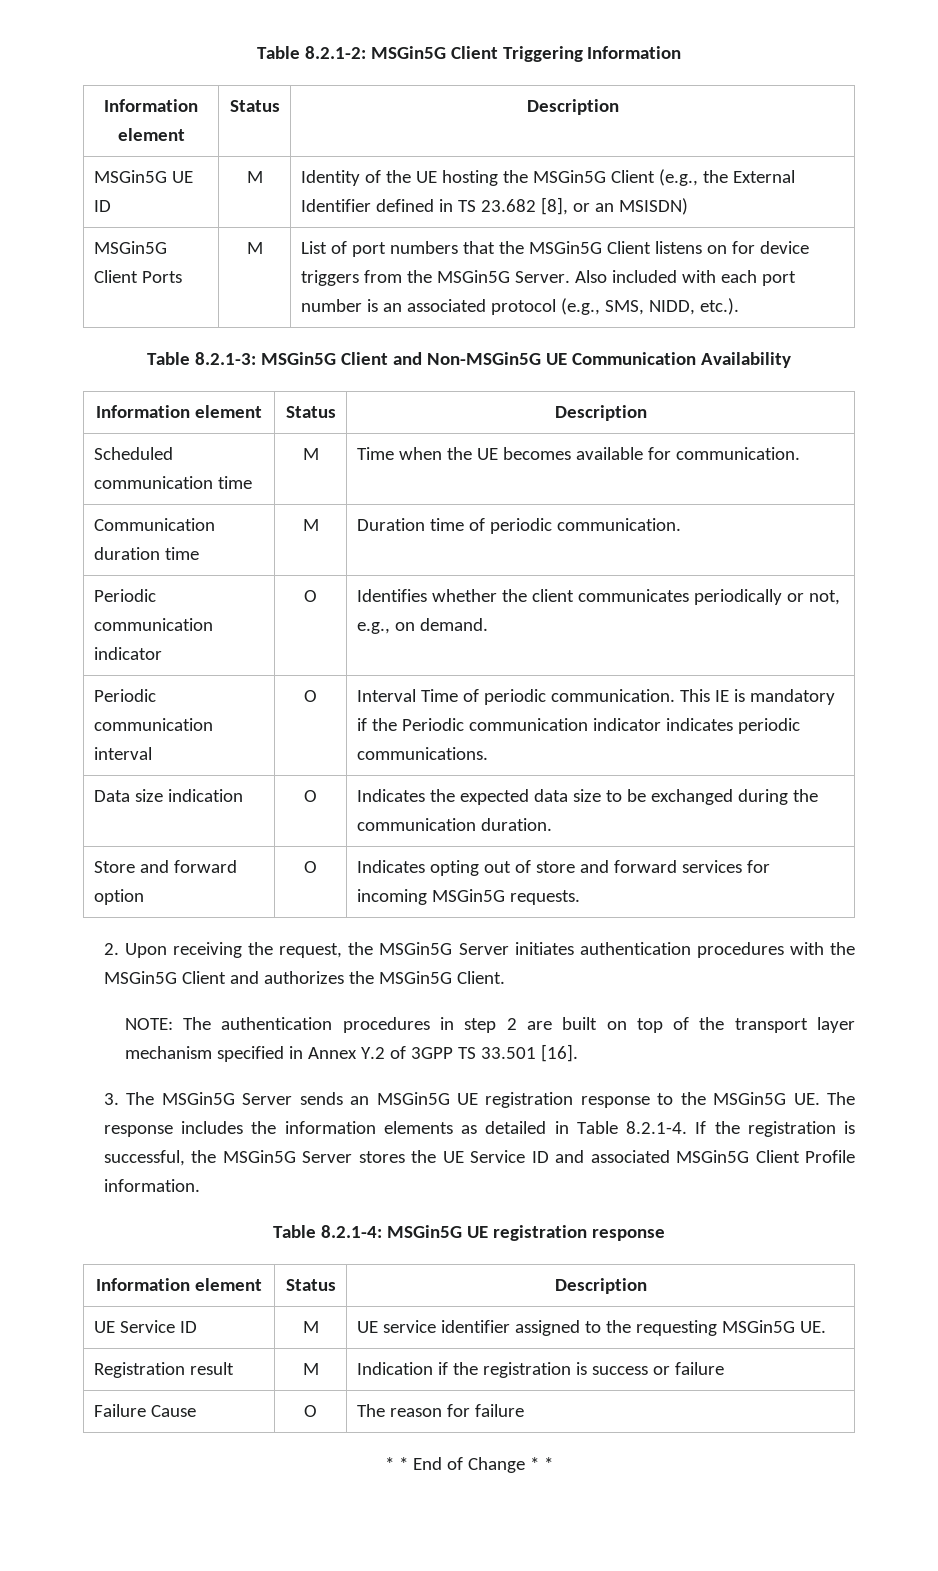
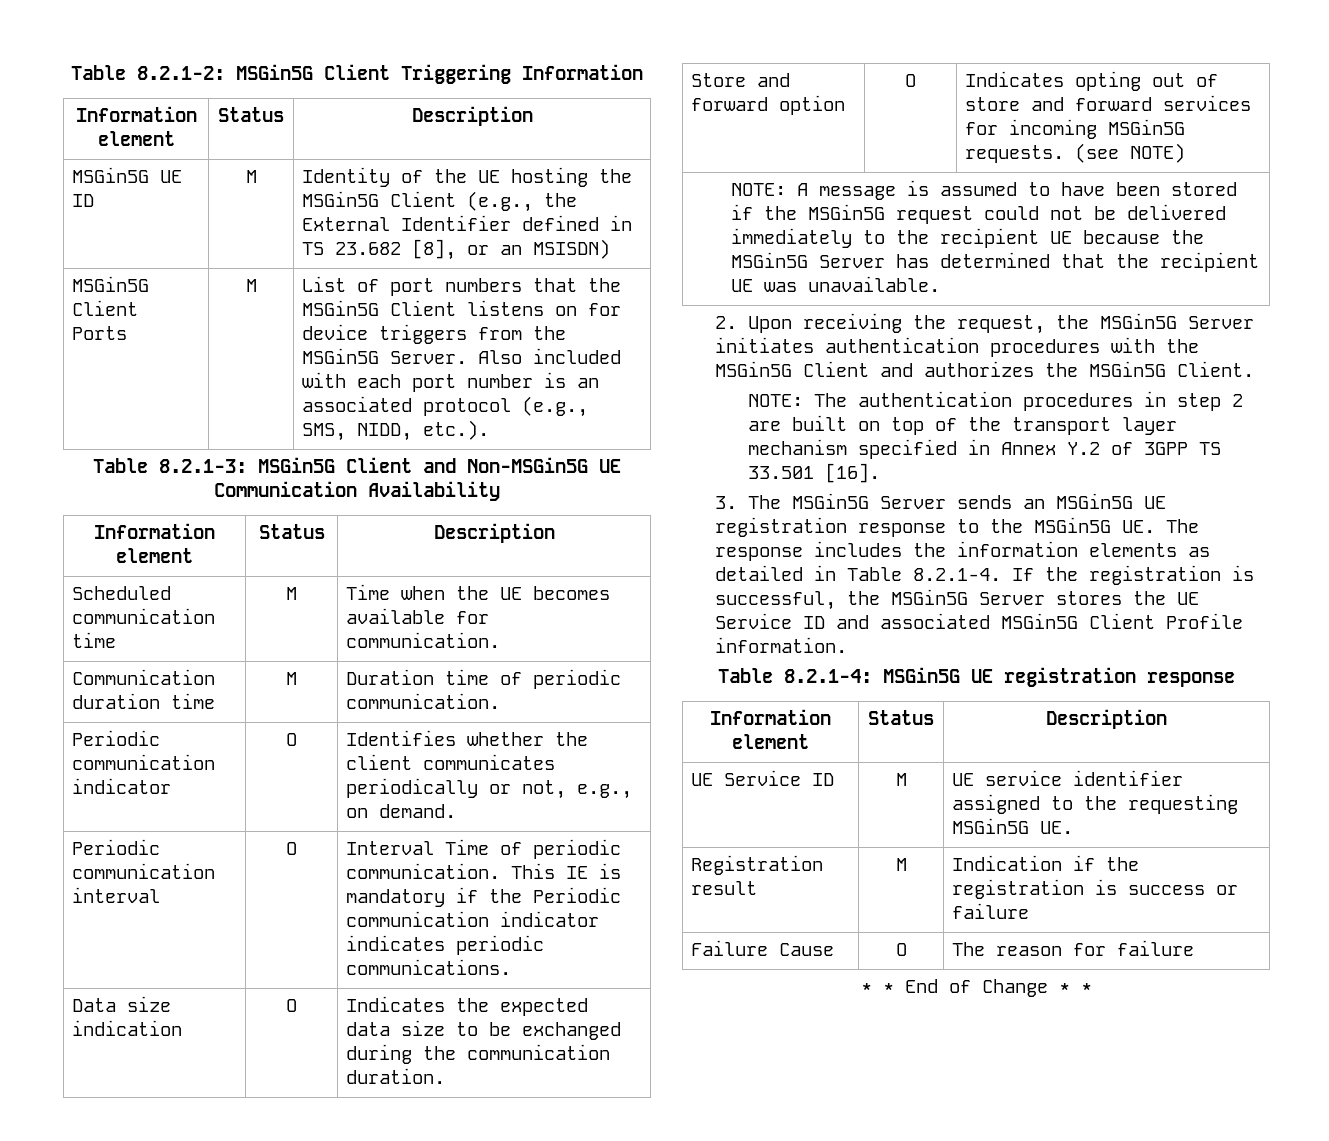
(580, 897) none -> [1074,143,1185,163] [730,180,1237,200] [730,204,1226,224] [730,228,1204,248] [730,252,1259,272] [730,276,940,292] (see NOTE) // NOTE: A message is assumed to have been stored if the MSGin5G request could not be delivered immediately to the recipient UE because the MSGin5G Server has determined that the recipient UE was unavailable.

